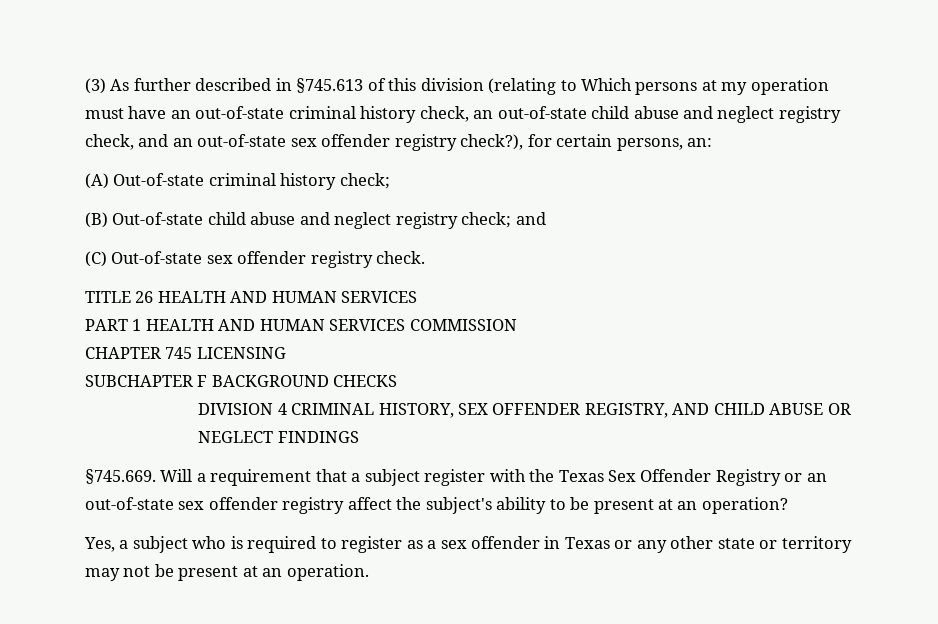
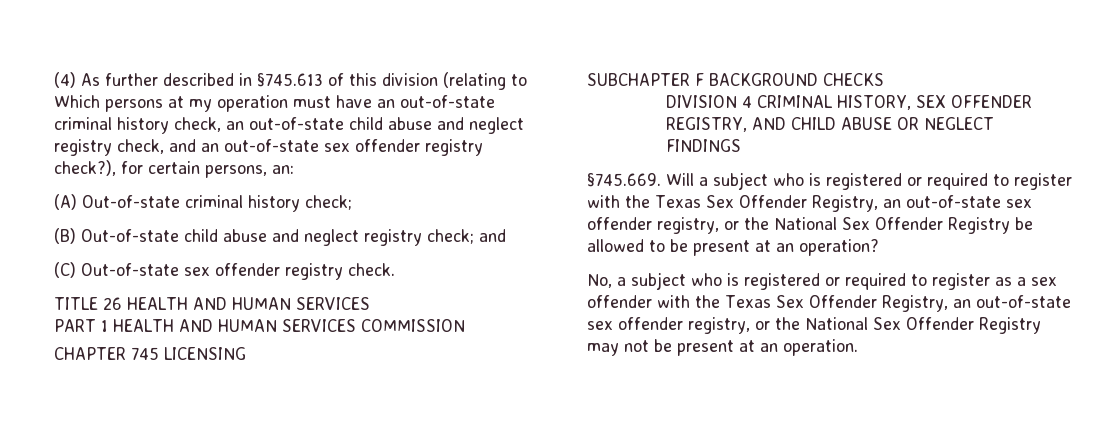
[85,78,106,94] (3) -> [54,72,76,88] (4)
[210,469,420,486] requirement that a subject -> [713,172,1009,190] subject who is registered or required to
[715,469,827,486] [85,497,547,514] Registry or an out-of-state sex offender registry affect the subject's ability -> [811,195,1032,212] [587,217,1033,234] [587,239,644,252] Registry, an out-of-state sex offender registry, or the National Sex Offender Registry be allowed
[84,536,243,553] Yes, a subject who is -> [587,272,840,290] No, a subject who is registered or
[544,536,852,553] in Texas or any other state or territory -> [657,295,1071,312] [587,317,1041,334] with the Texas Sex Offender Registry, an out-of-state sex offender registry, or the National Sex Offender Registry

